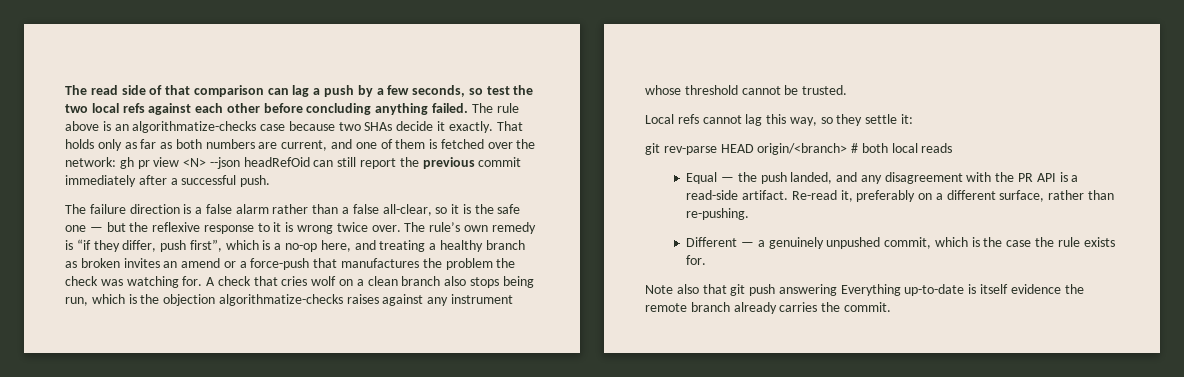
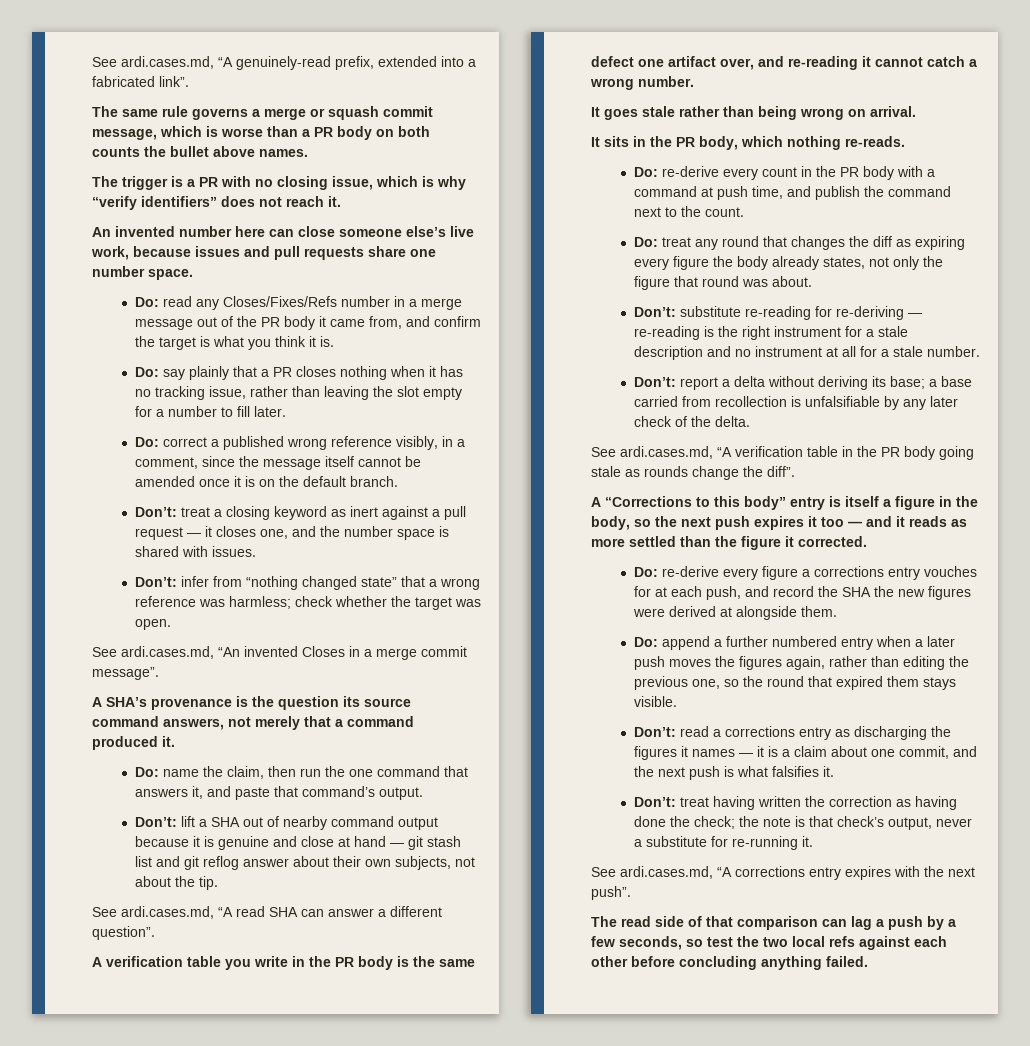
(65, 90) none -> [92,56,476,70] [92,76,189,87] [92,106,433,120] [92,126,430,140] [92,146,308,157] [92,176,466,190] [92,196,341,210] [92,226,474,237] [91,246,436,260] [92,266,193,280] [134,296,462,310] [134,316,481,330] [134,336,334,350] [134,366,463,380] [134,386,462,400] [134,406,286,417] [134,436,465,450] [134,456,421,470] [134,476,398,487] [134,506,466,520] [134,526,449,540] [134,546,256,557] [134,576,480,590] [134,596,481,610] [134,619,171,630] [92,646,467,660] [92,667,159,680] [92,696,411,710] [92,716,414,730] [92,736,175,750] [134,766,468,779] [134,786,423,800] [134,816,438,830] [134,836,461,850] [134,856,475,870] [134,876,218,890] [92,906,442,919] [92,926,155,940] [92,956,475,970] [591,56,977,70] [590,76,694,90] [591,106,916,120] [591,136,905,150] [633,166,935,180] [633,186,951,200] [633,206,744,217] [633,236,965,250] [633,256,943,270] [633,276,812,290] [633,306,922,320] [633,326,908,340] [633,346,980,360] [633,376,972,390] [633,396,958,410] [633,416,750,427] [591,446,974,460] [591,466,795,480] [591,496,978,510] [591,516,967,530] [591,536,867,550] [633,566,977,580] [633,586,971,600] [632,606,837,620] [633,636,955,650] [633,656,969,670] [633,676,956,690] [633,696,677,707] [633,726,951,740] [633,746,977,760] [633,766,834,780] [633,796,957,810] [633,816,972,830] [633,836,813,850] [591,866,975,880] [591,886,631,900] See ardi.cases.md, “A genuinely-read prefix, extended into a fabricated link”. // The same rule governs a merge or squash commit message, which is worse than a PR body on both counts the bullet above names. // The trigger is a PR with no closing issue, which is why “verify identifiers” does not reach it. // An invented number here can close someone else’s live work, because issues and pull requests share one number space. // Do: read any Closes/Fixes/Refs number in a merge message out of the PR body it came from, and confirm the target is what you think it is. // Do: say plainly that a PR closes nothing when it has no tracking issue, rather than leaving the slot empty for a number to fill later. // Do: correct a published wrong reference visibly, in a comment, since the message itself cannot be amended once it is on the default branch. // Don’t: treat a closing keyword as inert against a pull request — it closes one, and the number space is shared with issues. // Don’t: infer from “nothing changed state” that a wrong reference was harmless; check whether the target was open. // See ardi.cases.md, “An invented Closes in a merge commit message”. // A SHA’s provenance is the question its source command answers, not merely that a command produced it. // Do: name the claim, then run the one command that answers it, and paste that command’s output. // Don’t: lift a SHA out of nearby command output because it is genuine and close at hand — git stash list and git reflog answer about their own subjects, not about the tip. // See ardi.cases.md, “A read SHA can answer a different question”. // A verification table you write in the PR body is the same defect one artifact over, and re-reading it cannot catch a wrong number. // It goes stale rather than being wrong on arrival. // It sits in the PR body, which nothing re-reads. // Do: re-derive every count in the PR body with a command at push time, and publish the command next to the count. // Do: treat any round that changes the diff as expiring every figure the body already states, not only the figure that round was about. // Don’t: substitute re-reading for re-deriving — re-reading is the right instrument for a stale description and no instrument at all for a stale number. // Don’t: report a delta without deriving its base; a base carried from recollection is unfalsifiable by any later check of the delta. // See ardi.cases.md, “A verification table in the PR body going stale as rounds change the diff”. // A “Corrections to this body” entry is itself a figure in the body, so the next push expires it too — and it reads as more settled than the figure it corrected. // Do: re-derive every figure a corrections entry vouches for at each push, and record the SHA the new figures were derived at alongside them. // Do: append a further numbered entry when a later push moves the figures again, rather than editing the previous one, so the round that expired them stays visible. // Don’t: read a corrections entry as discharging the figures it names — it is a claim about one commit, and the next push is what falsifies it. // Don’t: treat having written the correction as having done the check; the note is that check’s output, never a substitute for re-running it. // See ardi.cases.md, “A corrections entry expires with the next push”. //
[471,103,519,113] [65,121,523,133] [65,139,536,151] [65,157,522,169] [65,175,271,187] [65,204,521,216] [65,222,536,234] [65,239,525,252] [65,258,516,270] [65,276,534,288] [65,294,514,306] [645,85,848,95] [645,114,914,126] [645,143,953,155] [686,172,1079,184] [686,190,1114,202] [686,208,750,220] [686,237,1115,249] [686,255,707,265] [645,284,1084,296] [645,302,891,314] The rule above is an algorithmatize-checks case because two SHAs decide it exactly. That holds only as far as both numbers are current, and one of them is fetched over the network: gh pr view <N> --json headRefOid can still report the previous commit immediately after a successful push. // The failure direction is a false alarm rather than a false all-clear, so it is the safe one — but the reflexive response to it is wrong twice over. The rule’s own remedy is “if they differ, push first”, which is a no-op here, and treating a healthy branch as broken invites an amend or a force-push that manufactures the problem the check was watching for. A check that cries wolf on a clean branch also stops being run, which is the objection algorithmatize-checks raises against any instrument whose threshold cannot be trusted. // Local refs cannot lag this way, so they settle it: // git rev-parse HEAD origin/<branch> # both local reads // Equal — the push landed, and any disagreement with the PR API is a read-side artifact. Re-read it, preferably on a different surface, rather than re-pushing. // Different — a genuinely unpushed commit, which is the case the rule exists for. // Note also that git push answering Everything up-to-date is itself evidence the remote branch already carries the commit. -> (868, 961) none

